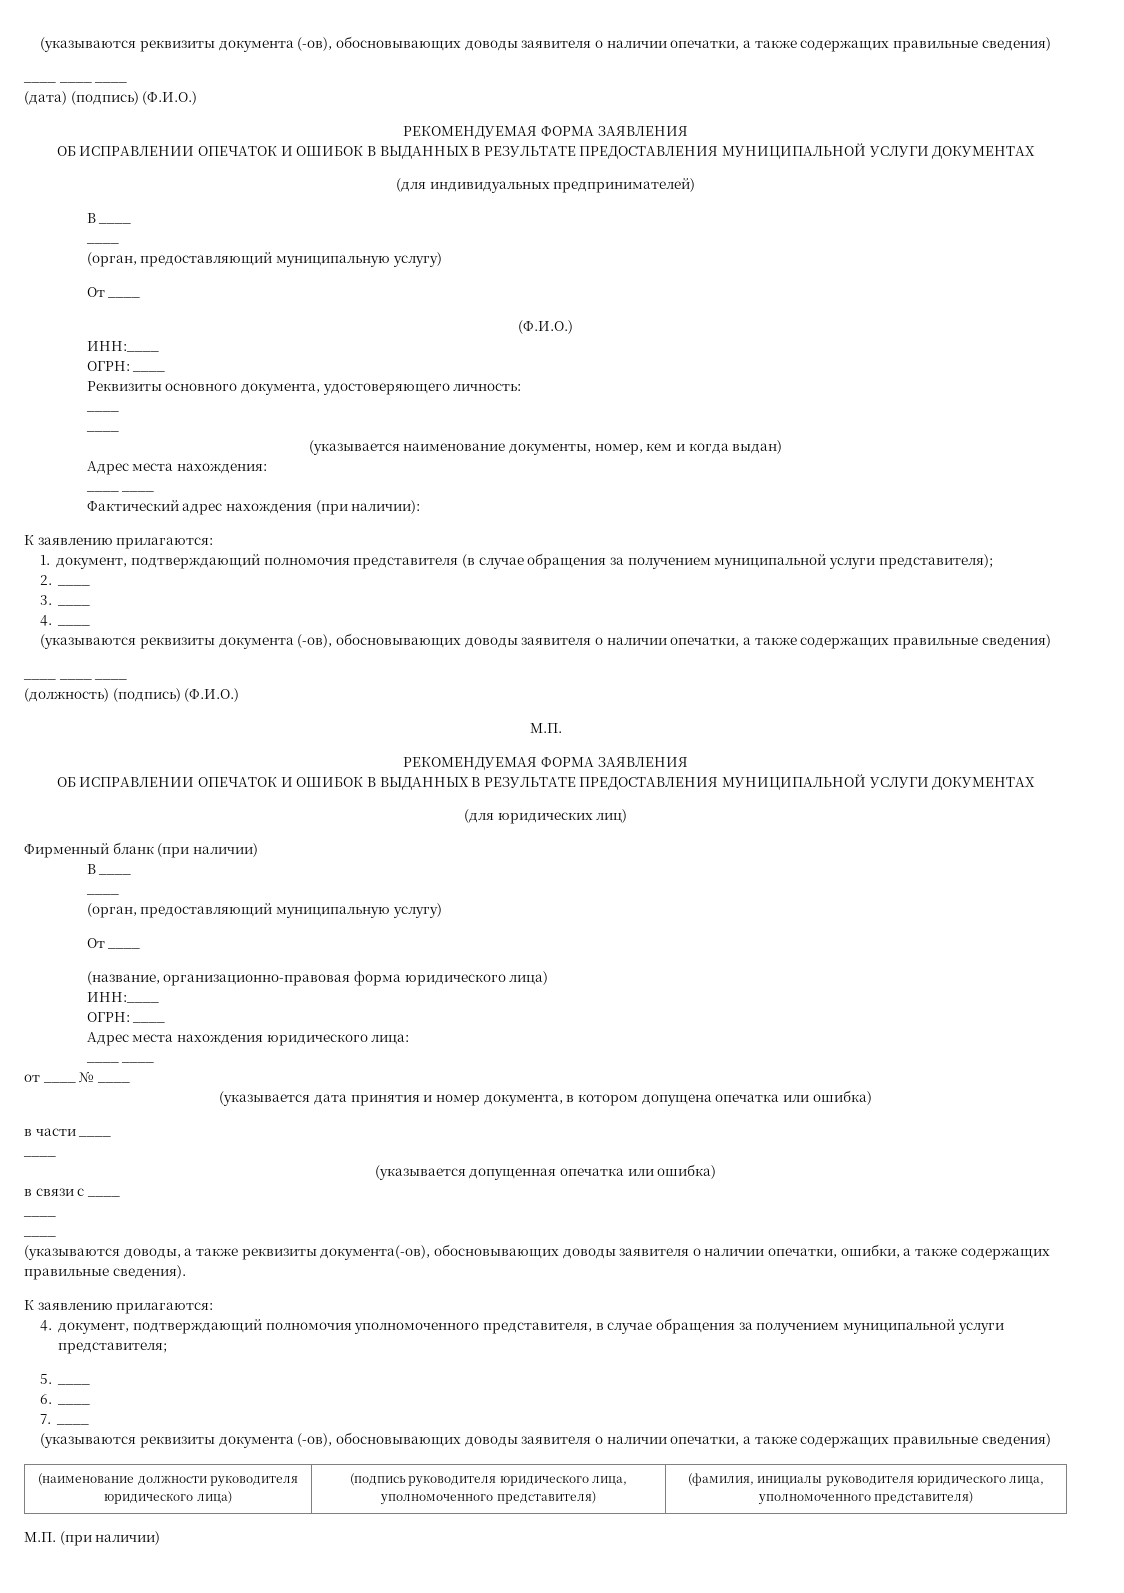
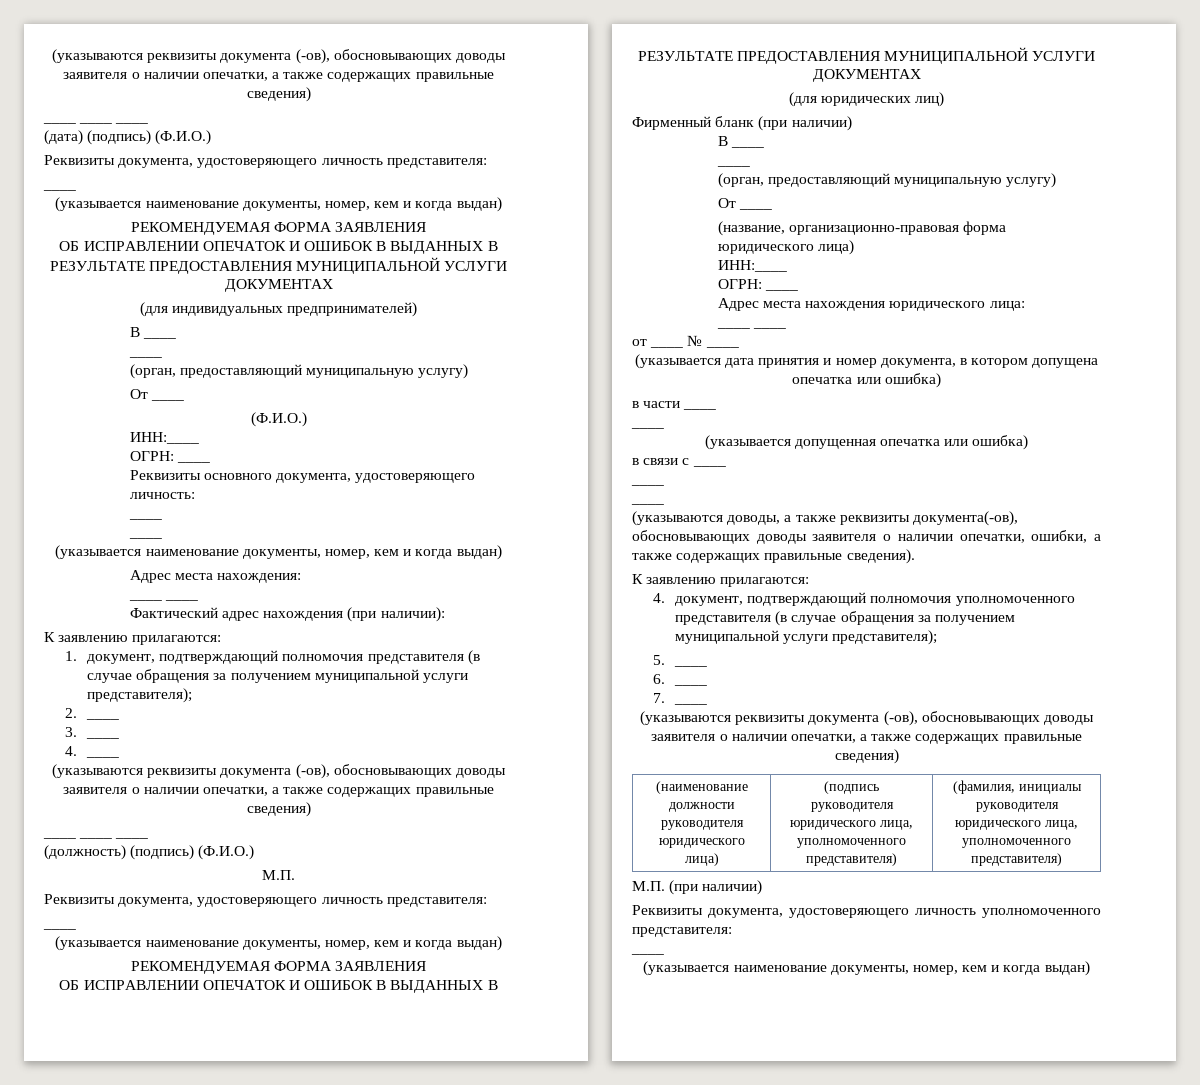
(198, 98) none -> [44,155,487,168] [43,189,76,191] [55,197,502,212] // Реквизиты документа, удостоверяющего личность представителя: // ____ // (указывается наименование документы, номер, кем и когда выдан)
(562, 728) none -> [44,894,487,907] [43,928,76,930] [55,936,502,951] // Реквизиты документа, удостоверяющего личность представителя: // ____ // (указывается наименование документы, номер, кем и когда выдан)
[482,1318,1004,1334] [58,1342,168,1354] представителя, в случае обращения за получением муниципальной услуги представителя; -> [674,611,1015,626] [674,630,938,645] представителя (в случае обращения за получением муниципальной услуги представителя);
(161, 1538) none -> [632,905,1101,918] [632,927,732,937] [631,953,664,955] [643,961,1090,976] // Реквизиты документа, удостоверяющего личность уполномоченного представителя: // ____ // (указывается наименование документы, номер, кем и когда выдан)

